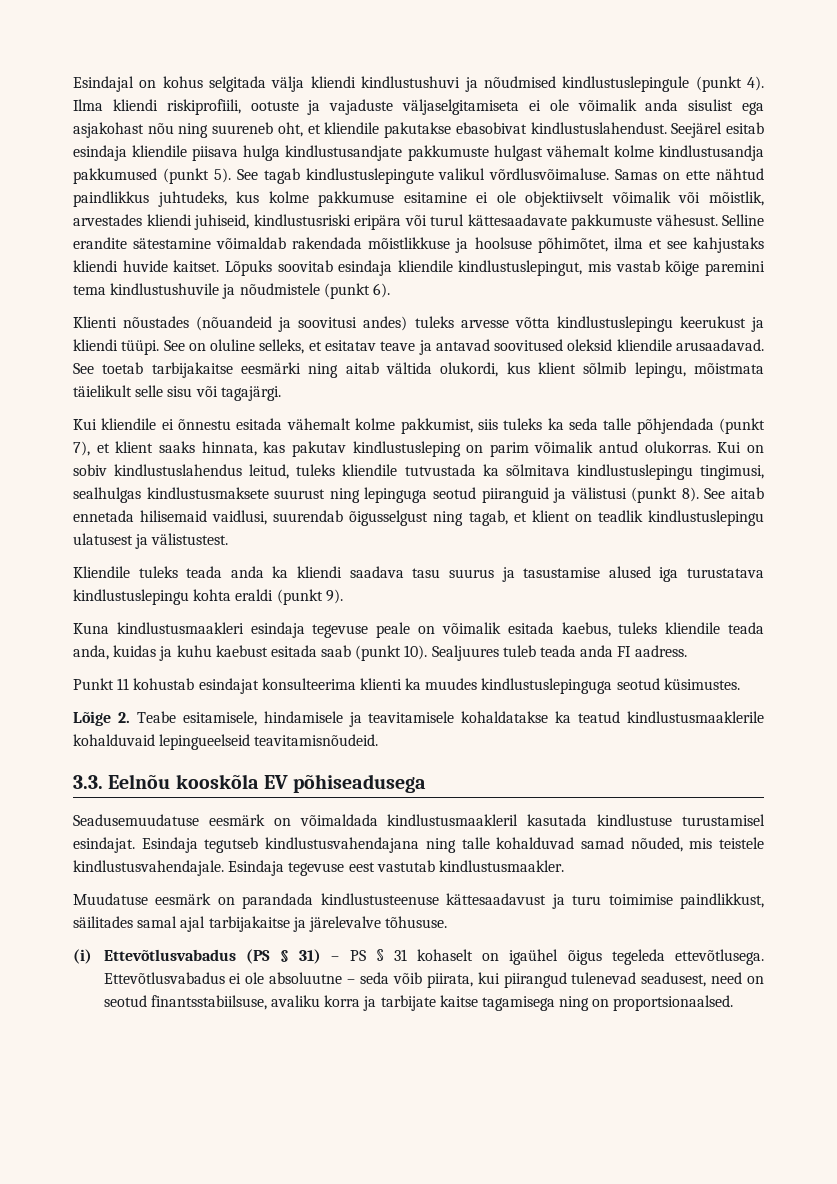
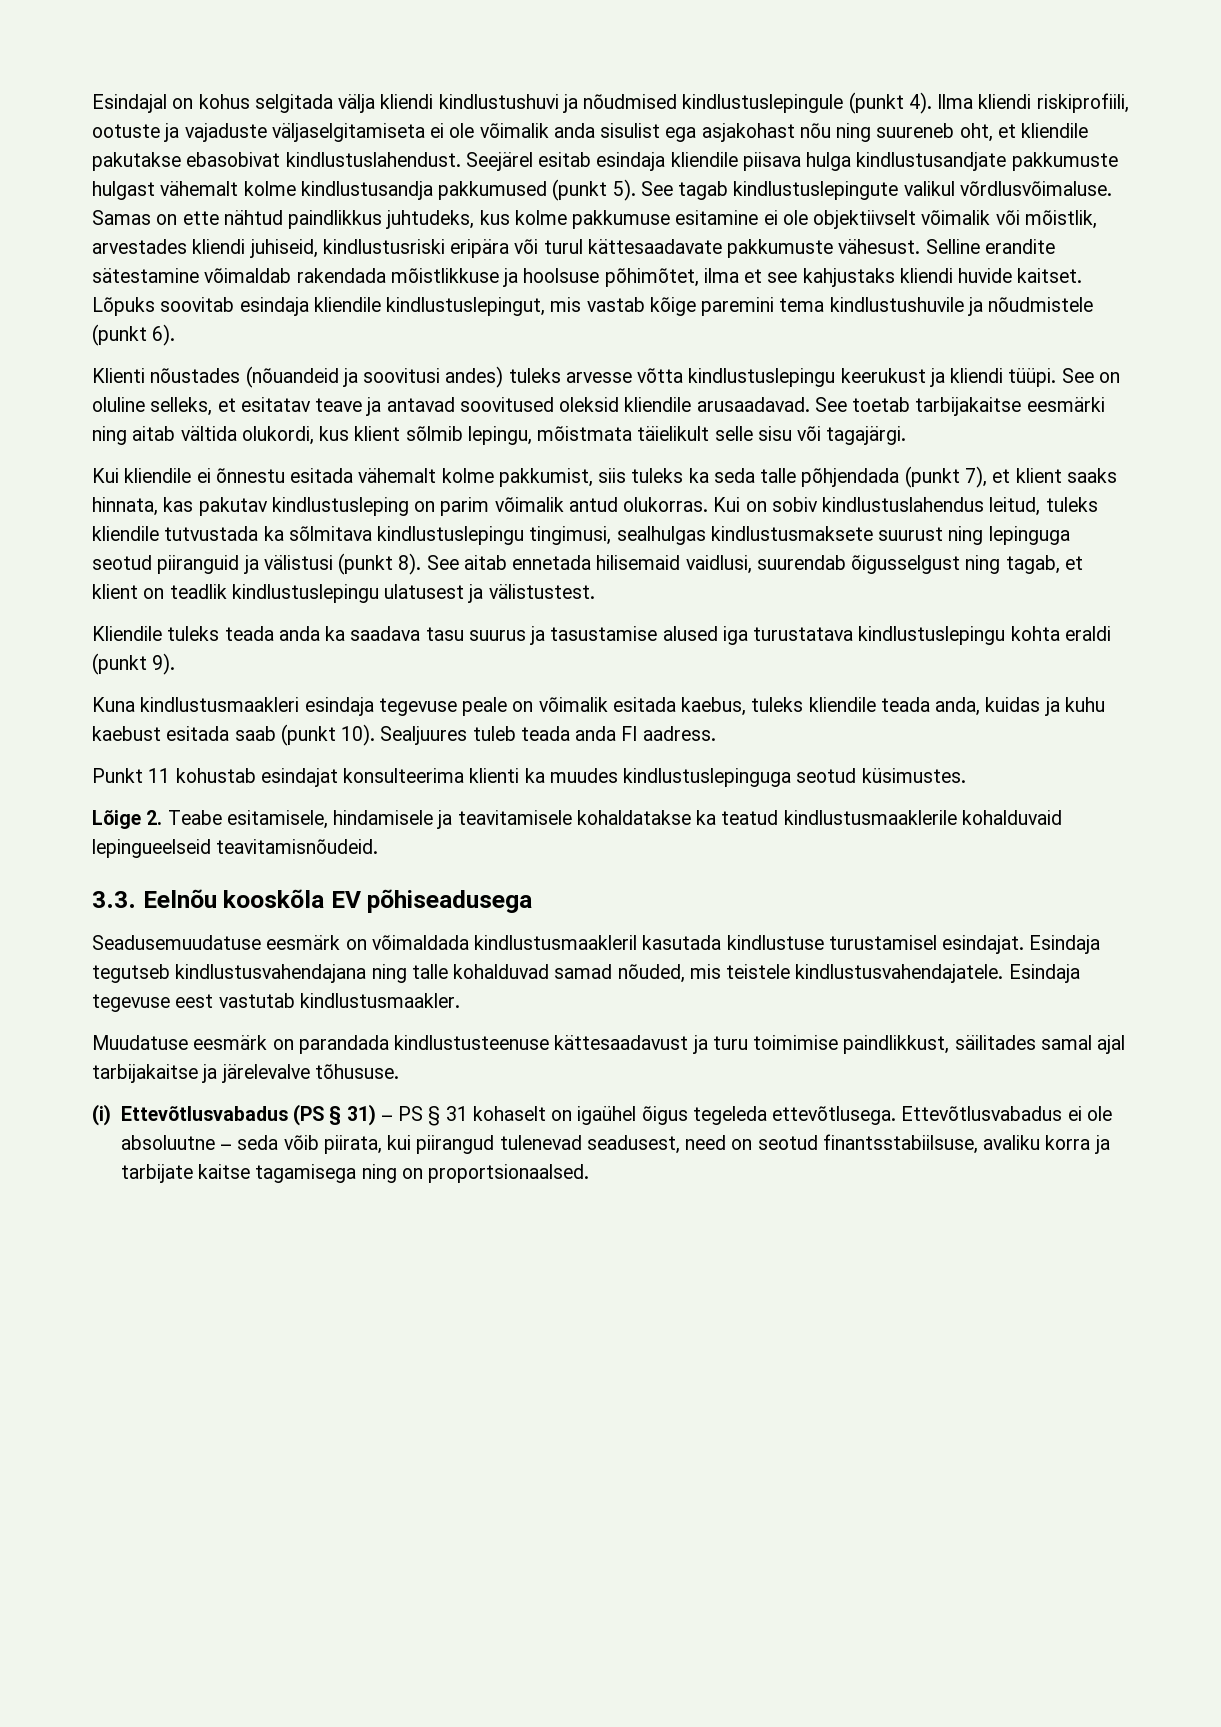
[297,566,343,578] kliendi -> (346, 633) none
[73,860,224,876] kindlustusvahendajale. -> [795,964,1004,983] kindlustusvahendajatele.

